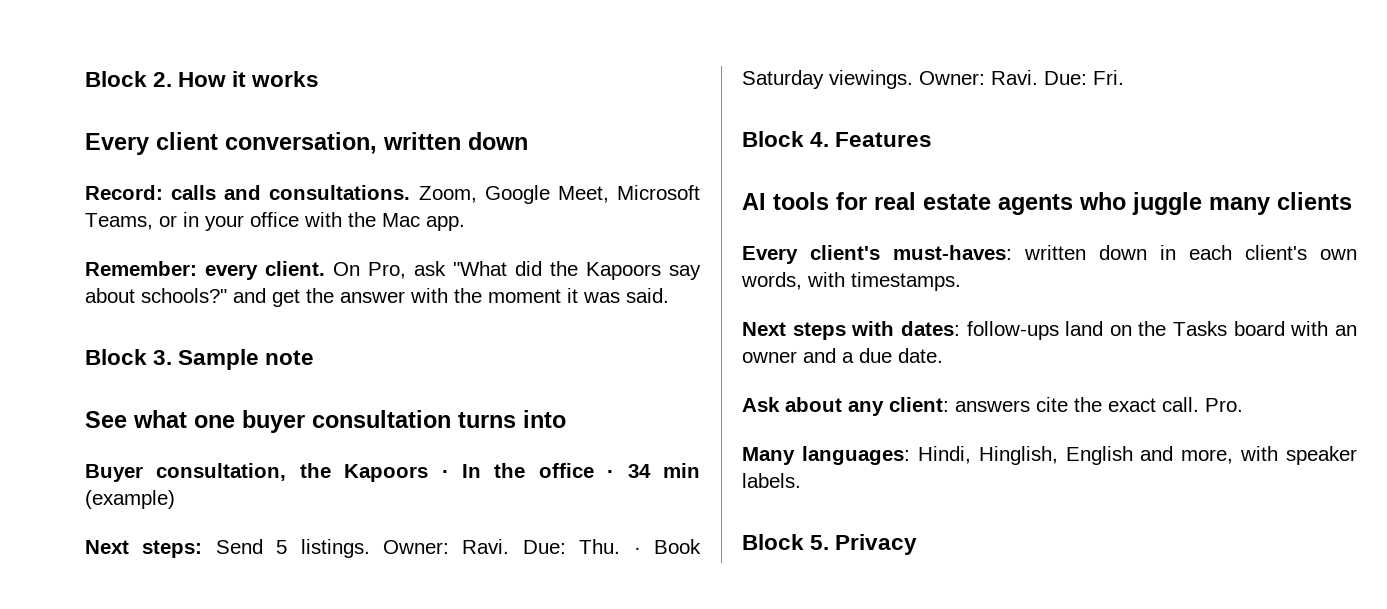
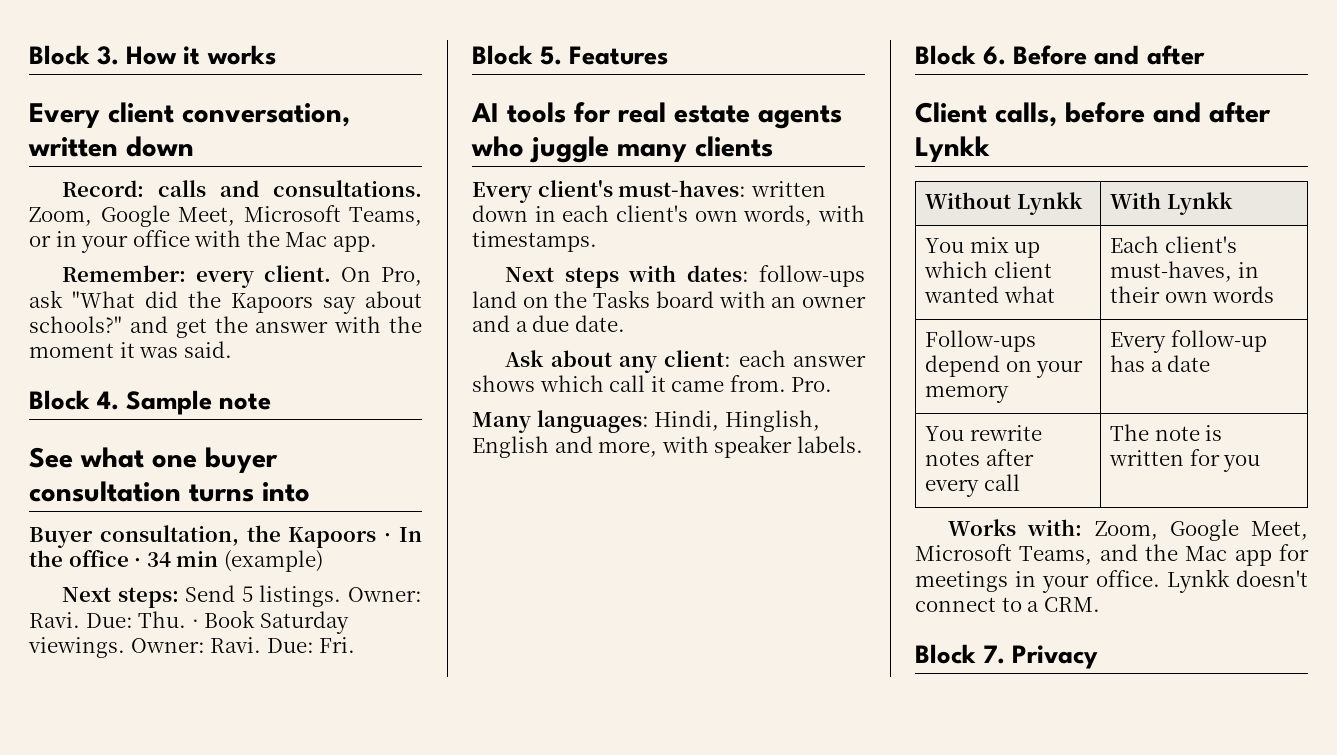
[85,71,173,87] Block 2. -> [29,45,120,65] Block 3.
[153,350,173,365] 3. -> [97,391,120,410] 4.
[810,132,830,147] 4. -> [540,46,563,65] 5.
[955,397,1199,412] answers cite the exact call. -> [738,350,866,367] [472,375,786,392] each answer shows which call it came from.
[810,535,830,550] 5. -> [983,45,1205,65] [915,102,1271,127] [915,136,990,162] [925,192,1083,215] [1110,192,1233,215] [925,237,1041,258] [924,261,1052,278] [924,286,1055,303] [1110,236,1237,253] [1110,261,1259,282] [1110,286,1275,303] [925,330,1037,352] [925,355,1084,378] [925,385,1010,403] [1110,330,1267,353] [1110,355,1211,372] [925,425,1042,441] [925,449,1034,466] [925,474,1020,497] [1110,424,1223,441] [1109,449,1261,472] [948,519,1308,541] [915,544,1309,566] [915,569,1308,593] [915,597,1100,612] [915,644,1006,664] 6. Before and after // Client calls, before and after Lynkk // Without Lynkk | With Lynkk // You mix up which client wanted what | Each client's must-haves, in their own words // Follow-ups depend on your memory | Every follow-up has a date // You rewrite notes after every call | The note is written for you // Works with: Zoom, Google Meet, Microsoft Teams, and the Mac app for meetings in your office. Lynkk doesn't connect to a CRM. // Block 7.

